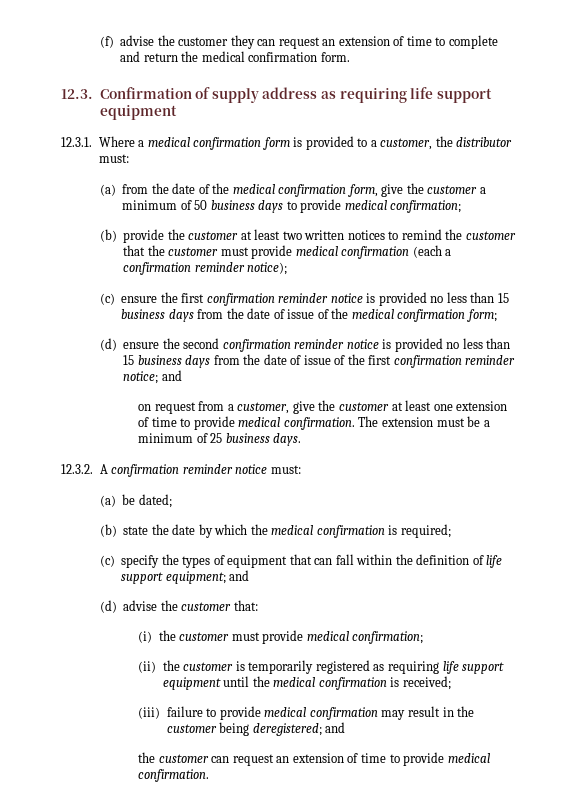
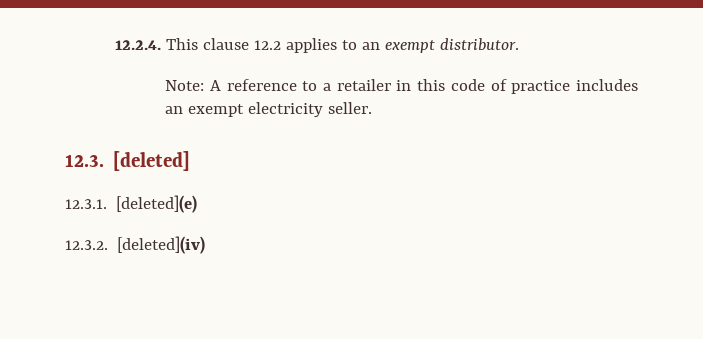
[99,35,498,49] [120,51,350,62] [61,87,493,103] [99,105,177,120] [61,136,513,150] [98,154,129,163] [99,183,486,197] [122,199,462,213] [99,229,516,243] [123,245,452,259] [123,262,288,275] [99,292,509,306] [121,308,497,322] [99,338,511,352] [123,354,516,368] [123,370,182,384] [138,400,508,414] [138,416,490,430] [138,433,302,446] [61,464,301,477] [99,494,172,508] [99,524,451,538] [99,554,503,568] [121,570,250,584] [99,600,258,613] [138,630,424,644] [138,660,505,674] [162,676,451,690] [138,706,475,720] [166,722,346,736] [138,752,490,766] [138,769,210,782] (f) advise the customer they can request an extension of time to complete and return the medical confirmation form. // 12.3. Confirmation of supply address as requiring life support equipment // 12.3.1. Where a medical confirmation form is provided to a customer, the distributor must: // (a) from the date of the medical confirmation form, give the customer a minimum of 50 business days to provide medical confirmation; // (b) provide the customer at least two written notices to remind the customer that the customer must provide medical confirmation (each a confirmation reminder notice); // (c) ensure the first confirmation reminder notice is provided no less than 15 business days from the date of issue of the medical confirmation form; // (d) ensure the second confirmation reminder notice is provided no less than 15 business days from the date of issue of the first confirmation reminder notice; and // on request from a customer, give the customer at least one extension of time to provide medical confirmation. The extension must be a minimum of 25 business days. // 12.3.2. A confirmation reminder notice must: // (a) be dated; // (b) state the date by which the medical confirmation is required; // (c) specify the types of equipment that can fall within the definition of life support equipment; and // (d) advise the customer that: // (i) the customer must provide medical confirmation; // (ii) the customer is temporarily registered as requiring life support equipment until the medical confirmation is received; // (iii) failure to provide medical confirmation may result in the customer being deregistered; and // the customer can request an extension of time to provide medical confirmation. -> [115,38,520,53] [165,79,638,94] [165,102,373,117] [65,151,191,171] [65,195,198,213] [65,236,206,254] 12.2.4. This clause 12.2 applies to an exempt distributor. // Note: A reference to a retailer in this code of practice includes an exempt electricity seller. // 12.3. [deleted] // 12.3.1. [deleted](e) // 12.3.2. [deleted](iv)

